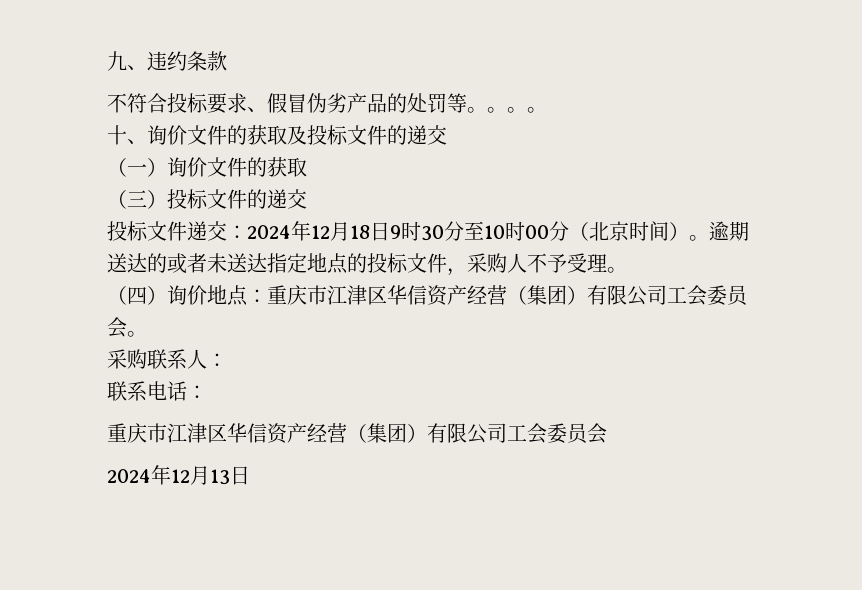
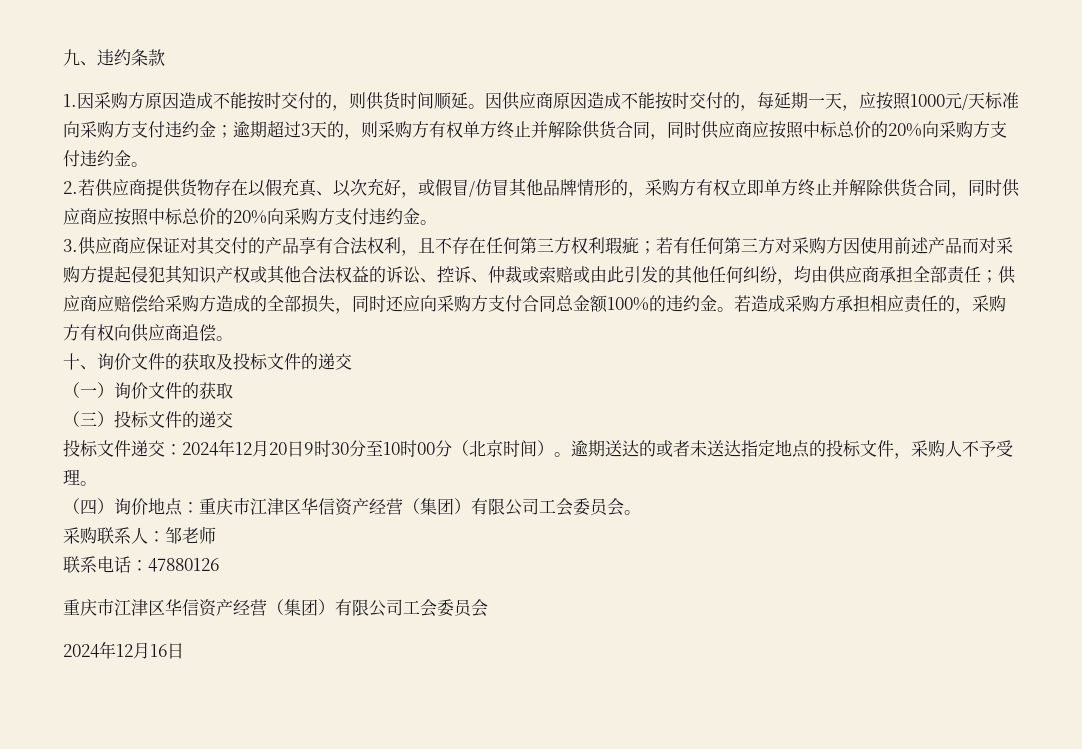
[107,93,527,114] 不符合投标要求、假冒伪劣产品的处罚等。。。 -> [63,92,1019,111] [63,120,1007,140] [63,150,148,167] [63,178,1020,198] [63,208,437,226] [63,236,1013,256] [63,265,1016,285] [63,295,1006,314] [63,324,216,342] 1.因采购方原因造成不能按时交付的，则供货时间顺延。因供应商原因造成不能按时交付的，每延期一天，应按照1000元/天标准向采购方支付违约金；逾期超过3天的，则采购方有权单方终止并解除供货合同，同时供应商应按照中标总价的20%向采购方支付违约金。 // 2.若供应商提供货物存在以假充真、以次充好，或假冒/仿冒其他品牌情形的，采购方有权立即单方终止并解除供货合同，同时供应商应按照中标总价的20%向采购方支付违约金。 // 3.供应商应保证对其交付的产品享有合法权利，且不存在任何第三方权利瑕疵；若有任何第三方对采购方因使用前述产品而对采购方提起侵犯其知识产权或其他合法权益的诉讼、控诉、仲裁或索赔或由此引发的其他任何纠纷，均由供应商承担全部责任；供应商应赔偿给采购方造成的全部损失，同时还应向采购方支付合同总金额100%的违约金。若造成采购方承担相应责任的，采购方有权向供应商追偿
[350,225,370,239] 18 -> [269,442,287,455] 20
(227, 360) none -> [165,526,216,544] 邹老师
(207, 392) none -> [148,558,219,572] 47880126
[210,469,230,485] 13 -> [150,644,167,657] 16

